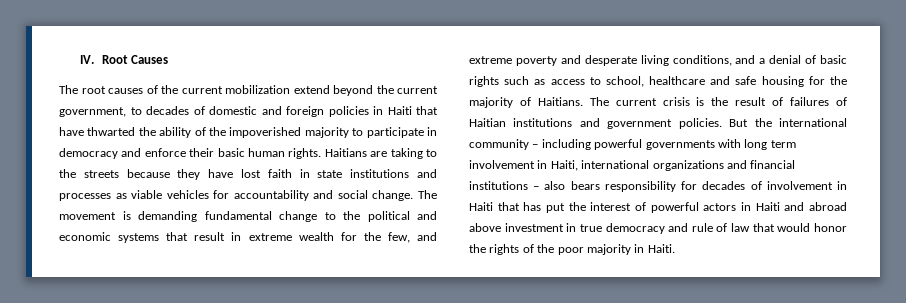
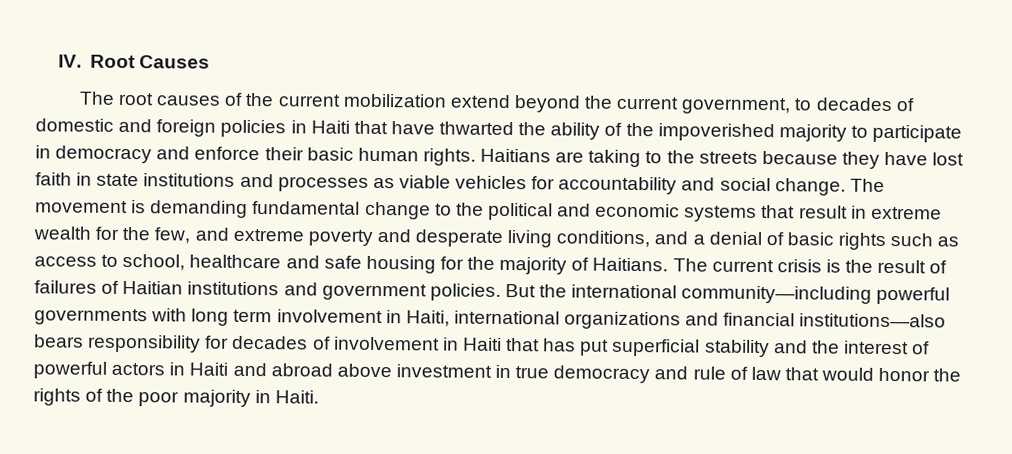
[469,139,591,150] community – including -> [681,285,873,304] community—including
[469,181,566,190] institutions – also -> [799,313,947,328] institutions—also
(565, 208) none -> [611,338,808,358] superficial stability and

